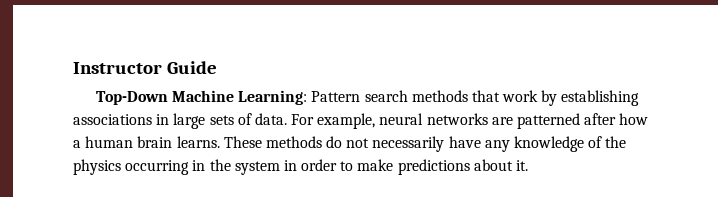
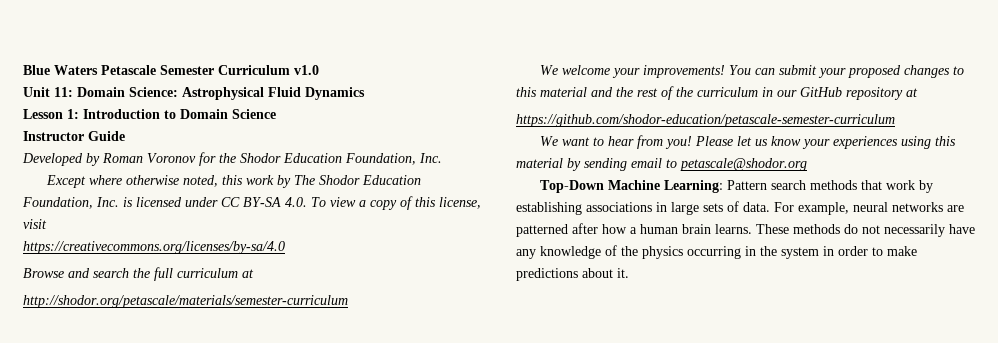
[73,61,218,74] Instructor Guide -> [23,65,319,75] [23,87,365,100] [23,109,276,119] [23,131,125,141] [22,152,442,166] [46,175,422,188] [22,196,481,210] [23,219,47,229] [23,241,285,254] [23,267,254,281] [23,295,348,308] [540,65,965,78] [516,86,918,100] [516,114,895,127] [540,135,957,149] [516,158,807,171] Blue Waters Petascale Semester Curriculum v1.0 // Unit 11: Domain Science: Astrophysical Fluid Dynamics // Lesson 1: Introduction to Domain Science // Instructor Guide // Developed by Roman Voronov for the Shodor Education Foundation, Inc. // Except where otherwise noted, this work by The Shodor Education Foundation, Inc. is licensed under CC BY-SA 4.0. To view a copy of this license, visit // https://creativecommons.org/licenses/by-sa/4.0 // Browse and search the full curriculum at // http://shodor.org/petascale/materials/semester-curriculum // We welcome your improvements! You can submit your proposed changes to this material and the rest of the curriculum in our GitHub repository at // https://github.com/shodor-education/petascale-semester-curriculum // We want to hear from you! Please let us know your experiences using this material by sending email to petascale@shodor.org

